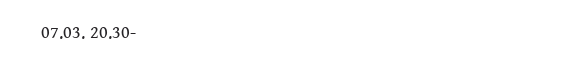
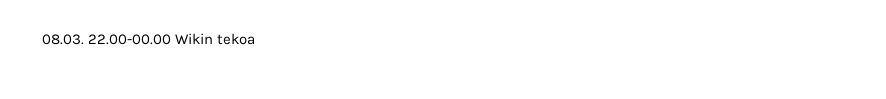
[41,27,136,39] 07.03. 20.30- -> [42,33,256,45] 08.03. 22.00-00.00 Wikin tekoa

